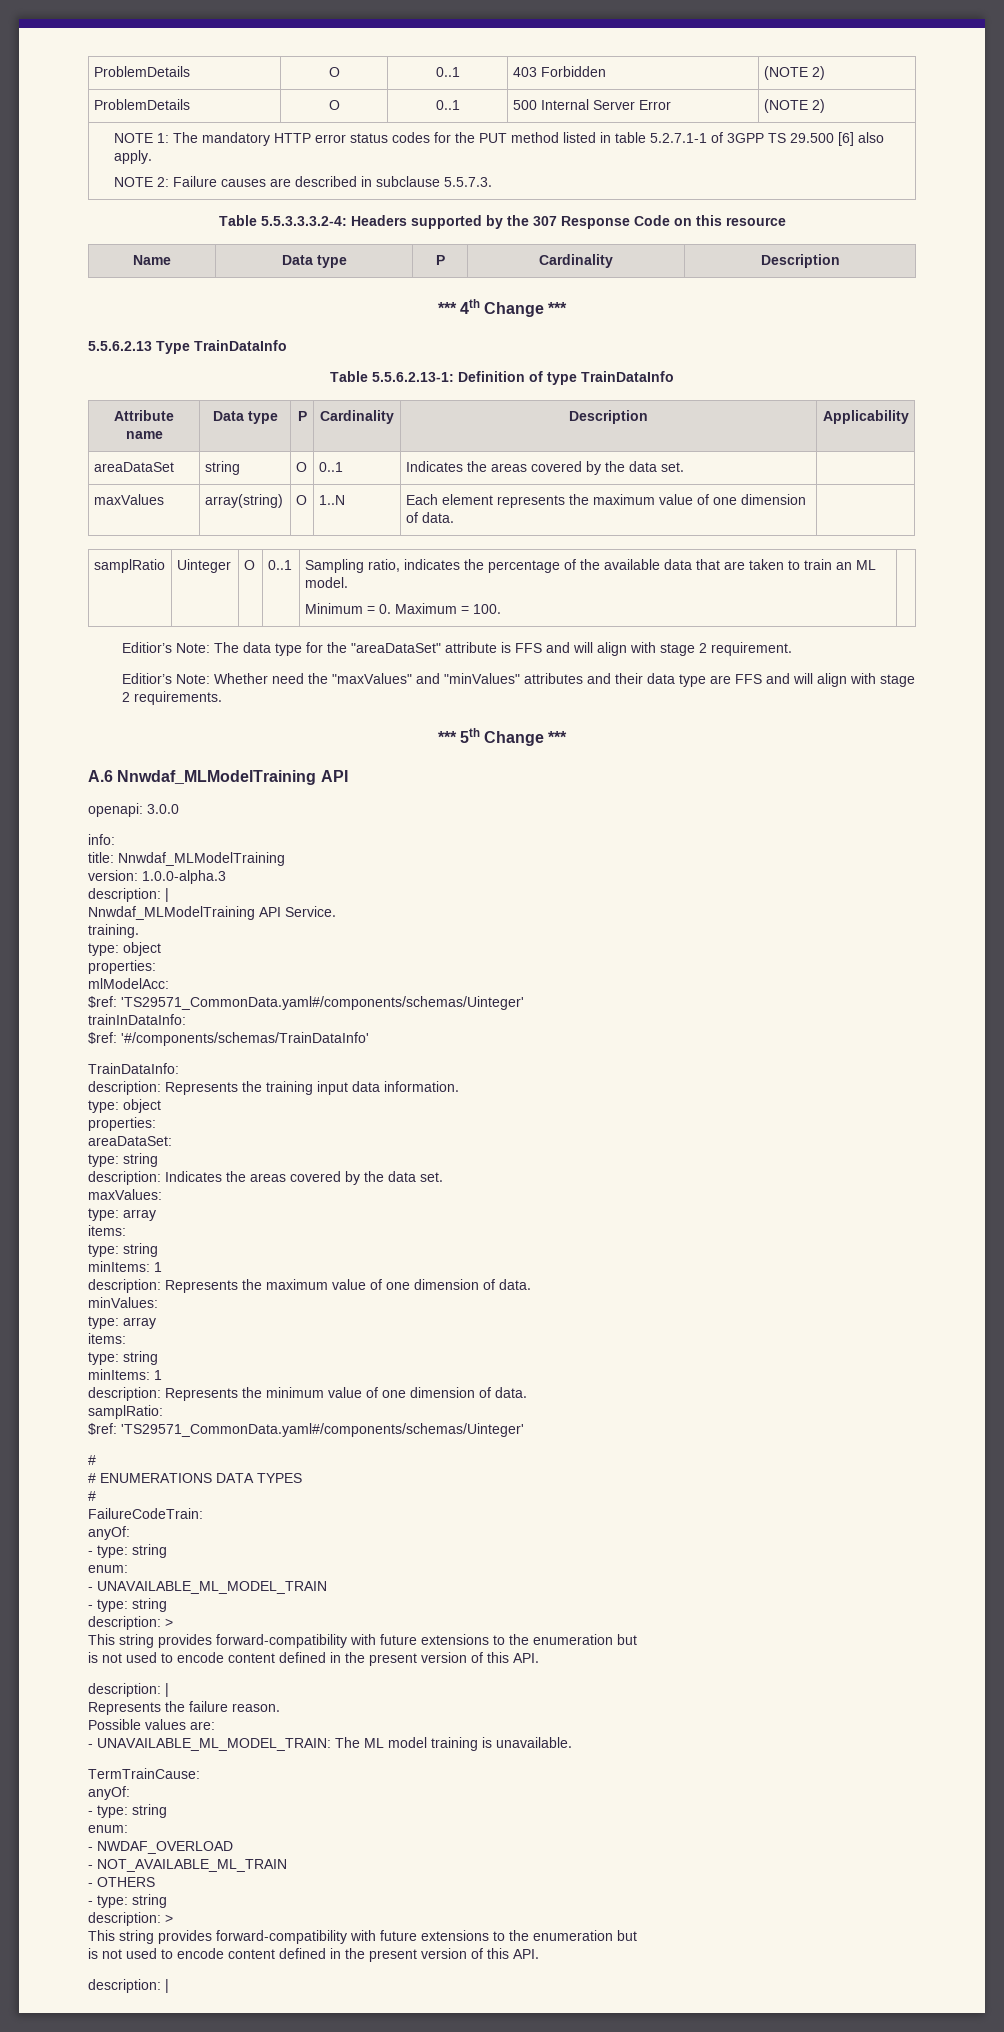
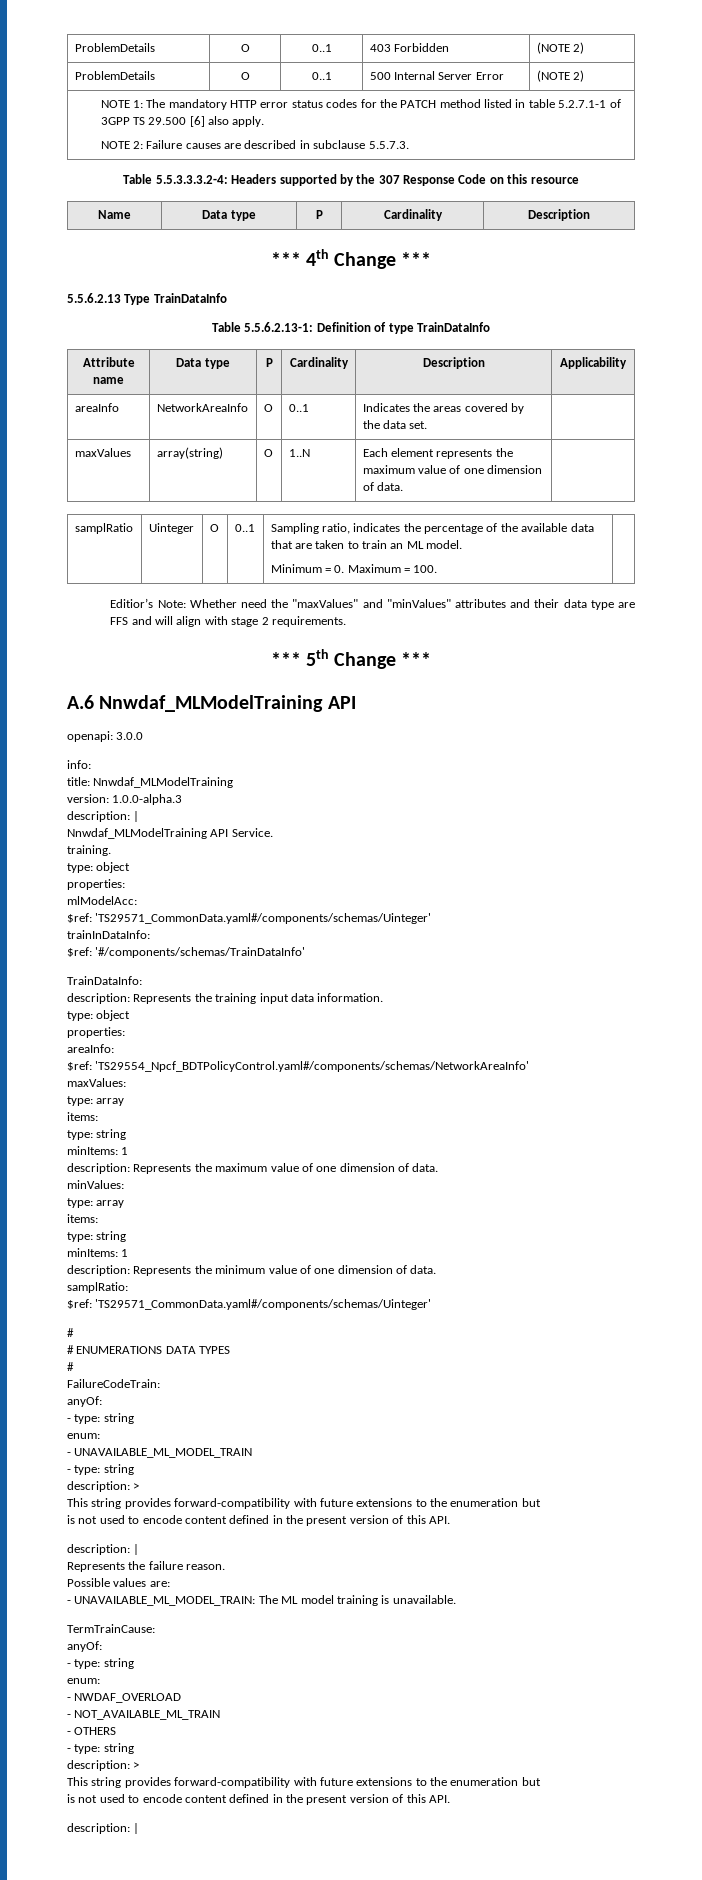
[479,133,508,143] PUT -> [400,100,437,108] PATCH
[93,462,174,472] [204,461,240,475] areaDataSet | string -> [74,403,119,412] [156,403,248,412] areaInfo | NetworkAreaInfo
[121,642,792,656] // Editior’s Note: The data type for the "areaDataSet" attribute is FFS and will align with stage 2 requirement. -> (438, 569) none
[88,1136,172,1146] [88,1153,158,1167] [88,1171,443,1185] areaDataSet: // type: string // description: Indicates the areas covered by the data set. -> [67,1044,114,1053] [67,1061,530,1072] areaInfo: // $ref: 'TS29554_Npcf_BDTPolicyControl.yaml#/components/schemas/NetworkAreaInfo'

